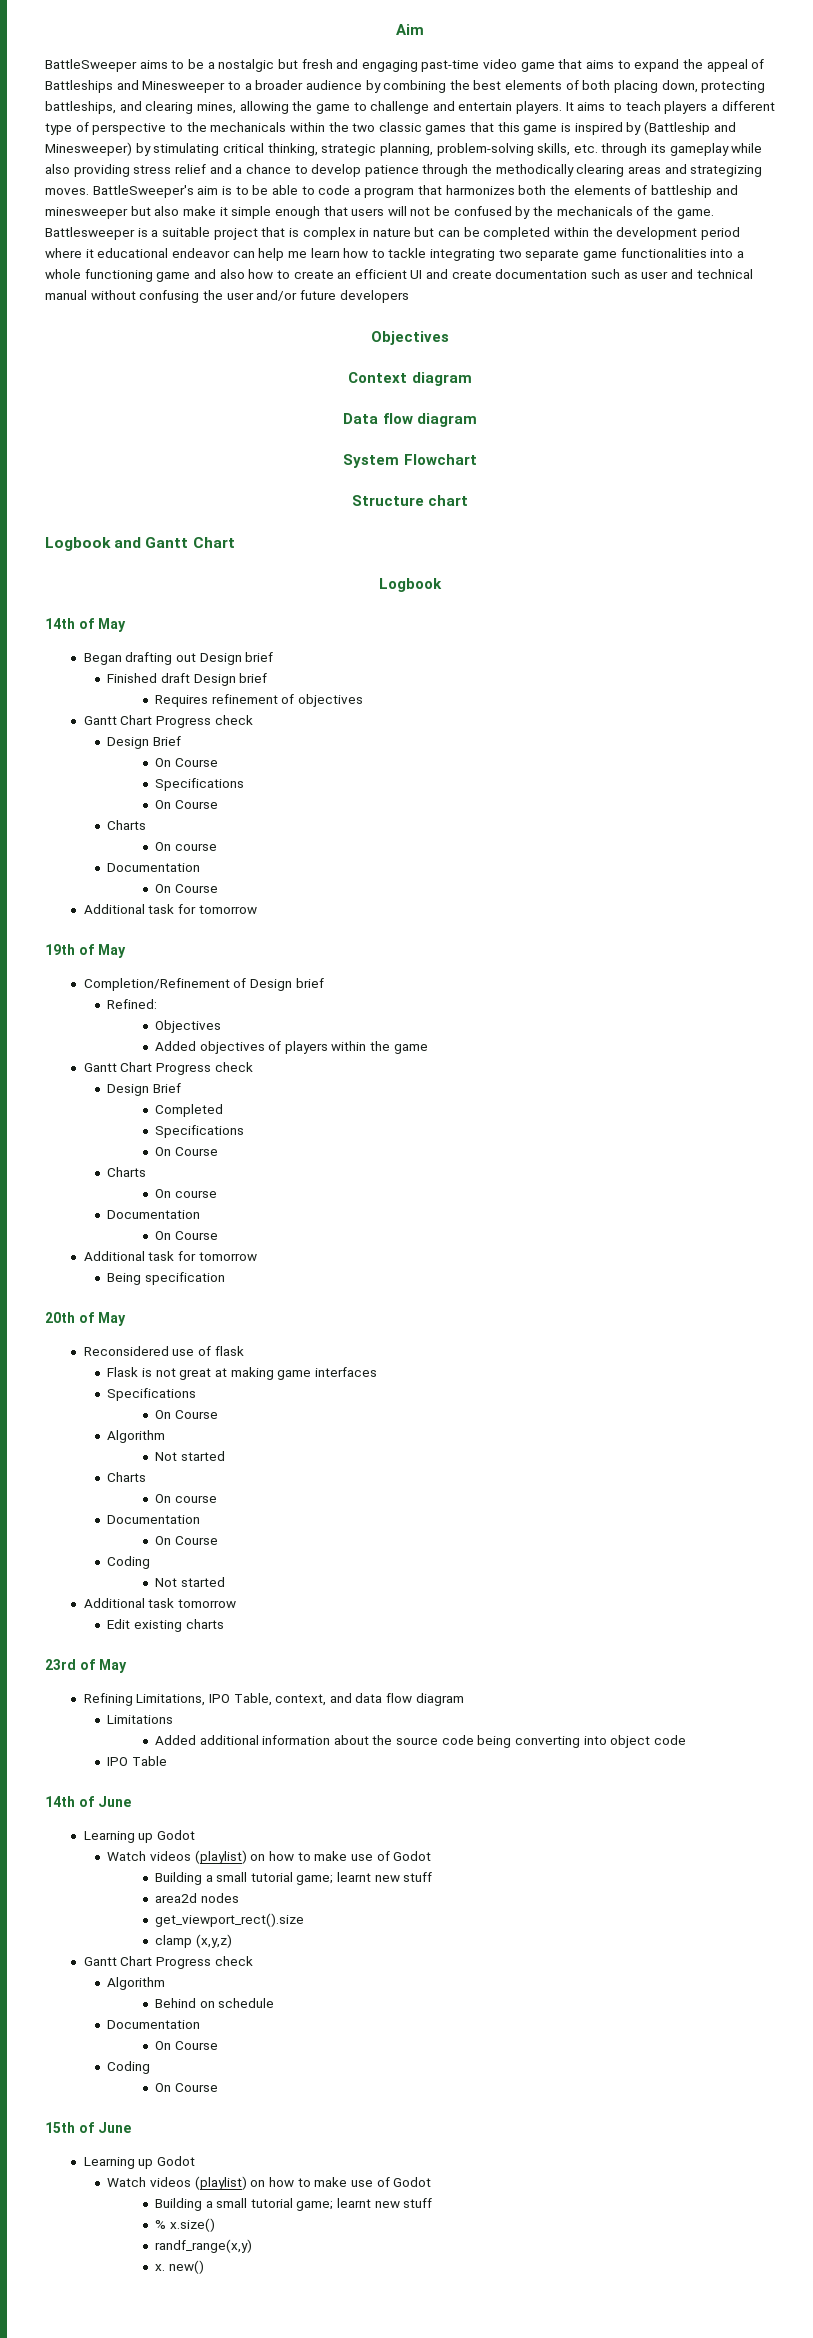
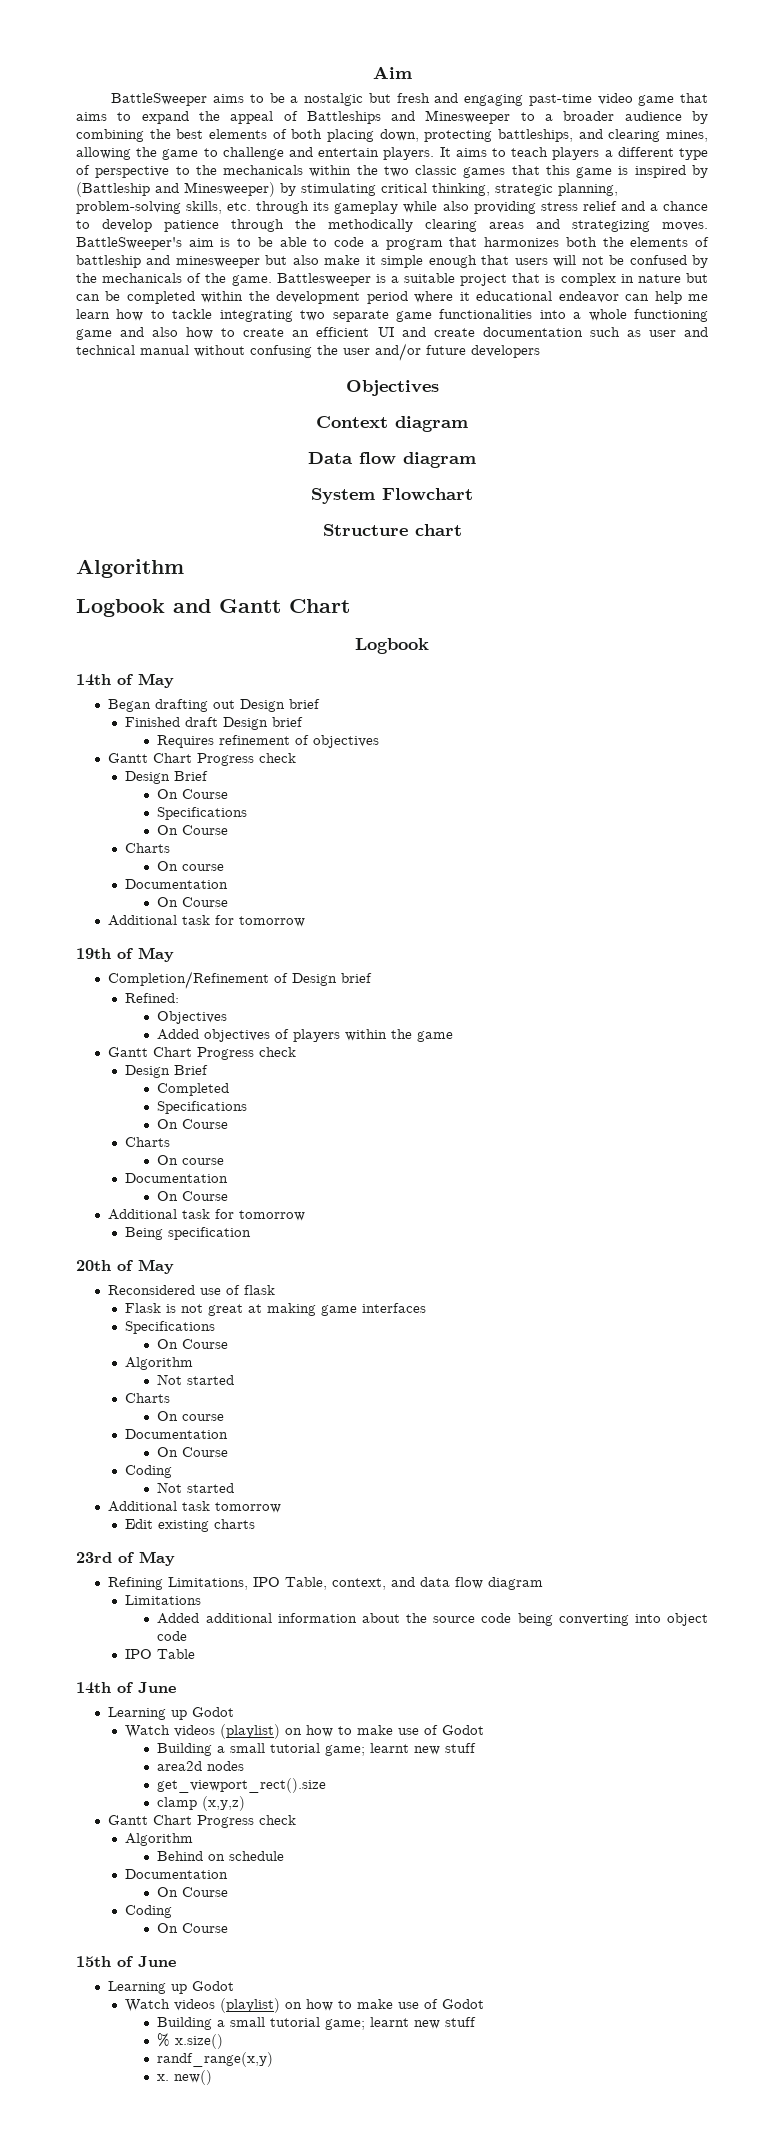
(469, 500) none -> [76,559,184,578] // Algorithm

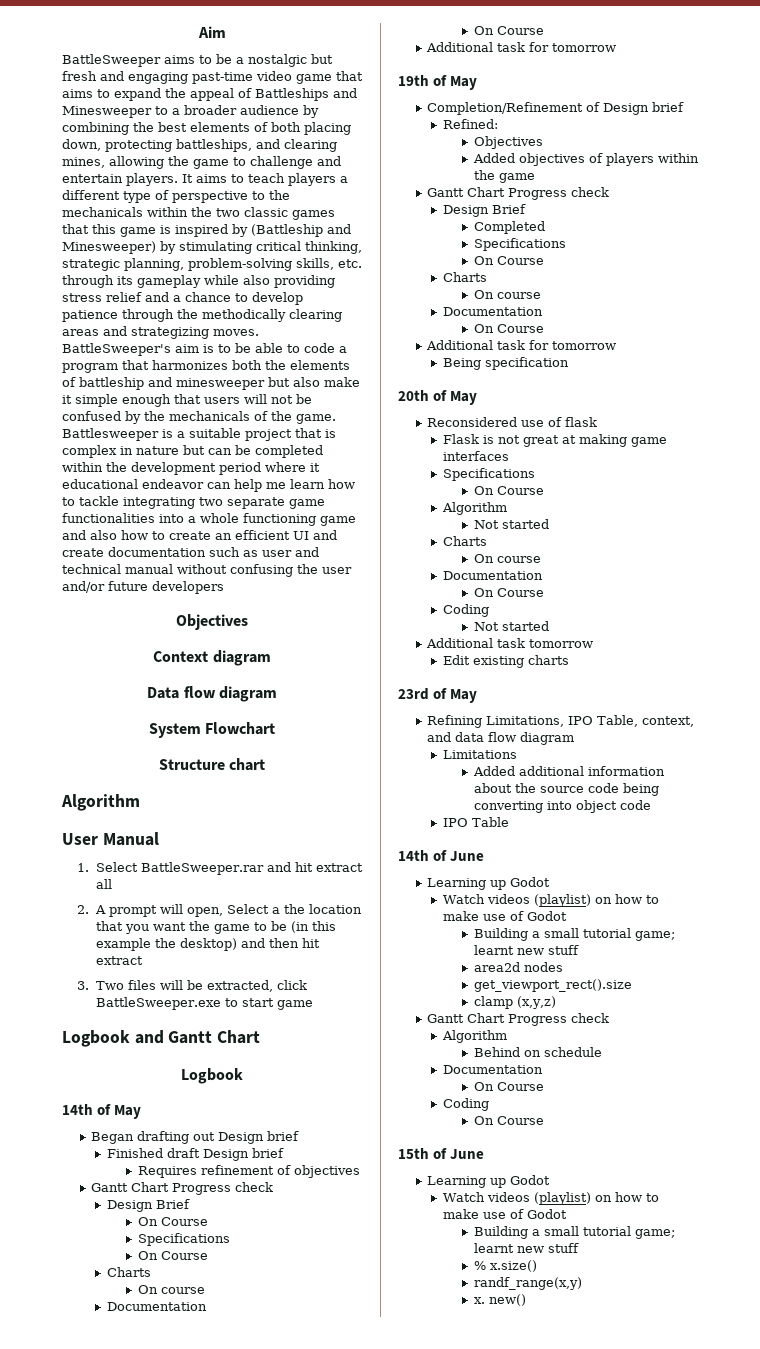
(184, 568) none -> [62,832,159,846] [77,862,363,875] [95,879,112,889] [77,904,362,917] [95,921,336,934] [95,938,320,951] [95,956,143,965] [77,980,307,992] [95,997,313,1010] // User Manual // 1. Select BattleSweeper.rar and hit extract all // 2. A prompt will open, Select a the location that you want the game to be (in this example the desktop) and then hit extract // 3. Two files will be extracted, click BattleSweeper.exe to start game

